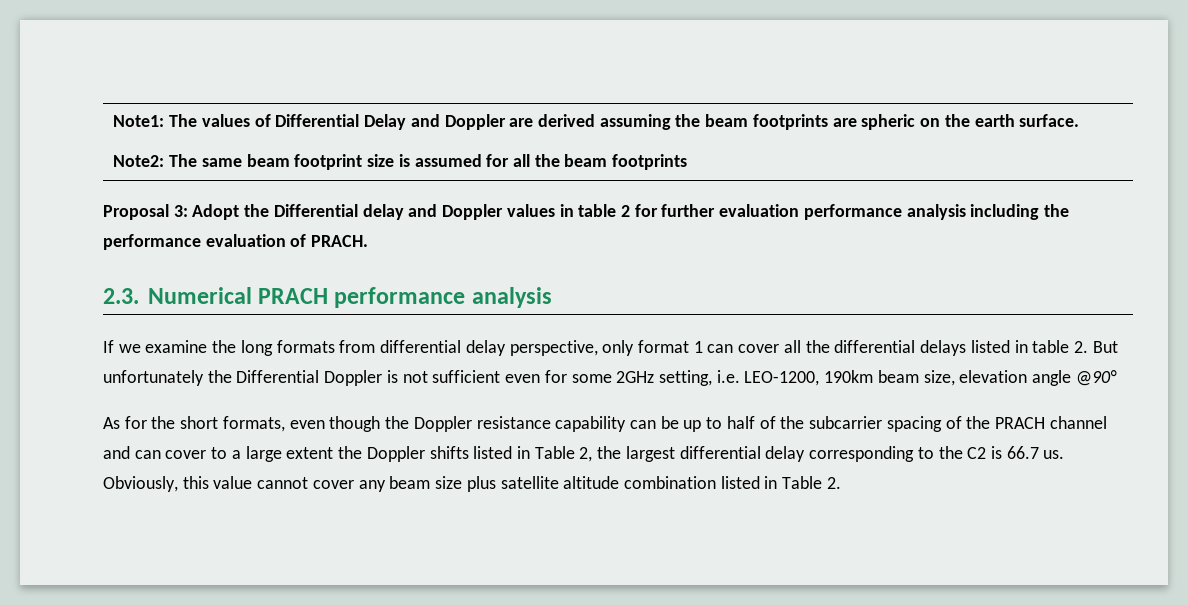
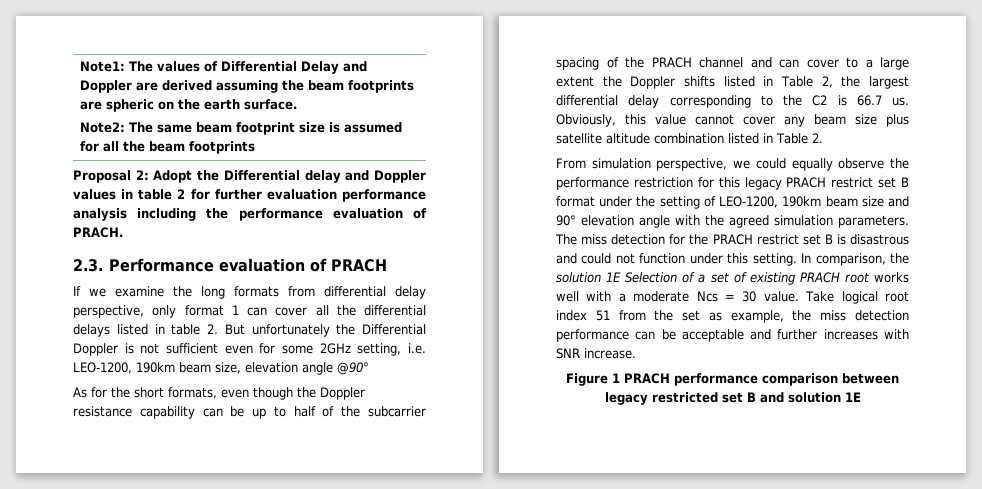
[173,205,188,217] 3: -> [135,170,149,180] 2:
[147,287,552,308] Numerical PRACH performance analysis -> [109,258,388,272] Performance evaluation of PRACH
(841, 483) none -> [556,158,909,171] [556,177,909,190] [556,196,909,209] [556,215,909,228] [555,234,909,245] [556,253,909,266] [556,272,909,285] [556,291,909,304] [556,310,909,323] [556,329,909,342] [556,348,636,359] [566,373,899,386] [604,392,861,405] // From simulation perspective, we could equally observe the performance restriction for this legacy PRACH restrict set B format under the setting of LEO-1200, 190km beam size and 90° elevation angle with the agreed simulation parameters. The miss detection for the PRACH restrict set B is disastrous and could not function under this setting. In comparison, the solution 1E Selection of a set of existing PRACH root works well with a moderate Ncs = 30 value. Take logical root index 51 from the set as example, the miss detection performance can be acceptable and further increases with SNR increase. // Figure 1 PRACH performance comparison between legacy restricted set B and solution 1E

